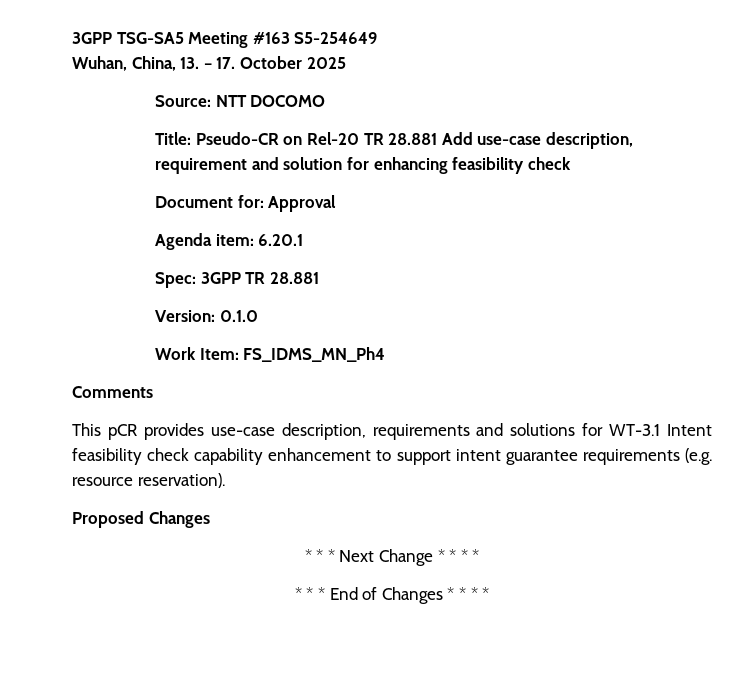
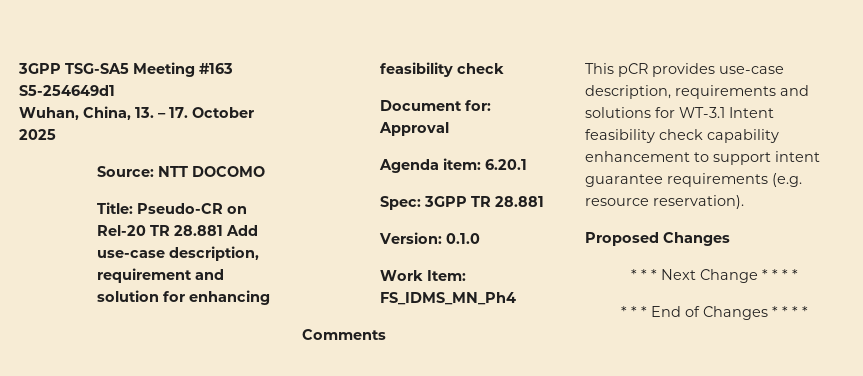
[294,32,379,44] S5-254649 -> [19,85,115,96] S5-254649d1

